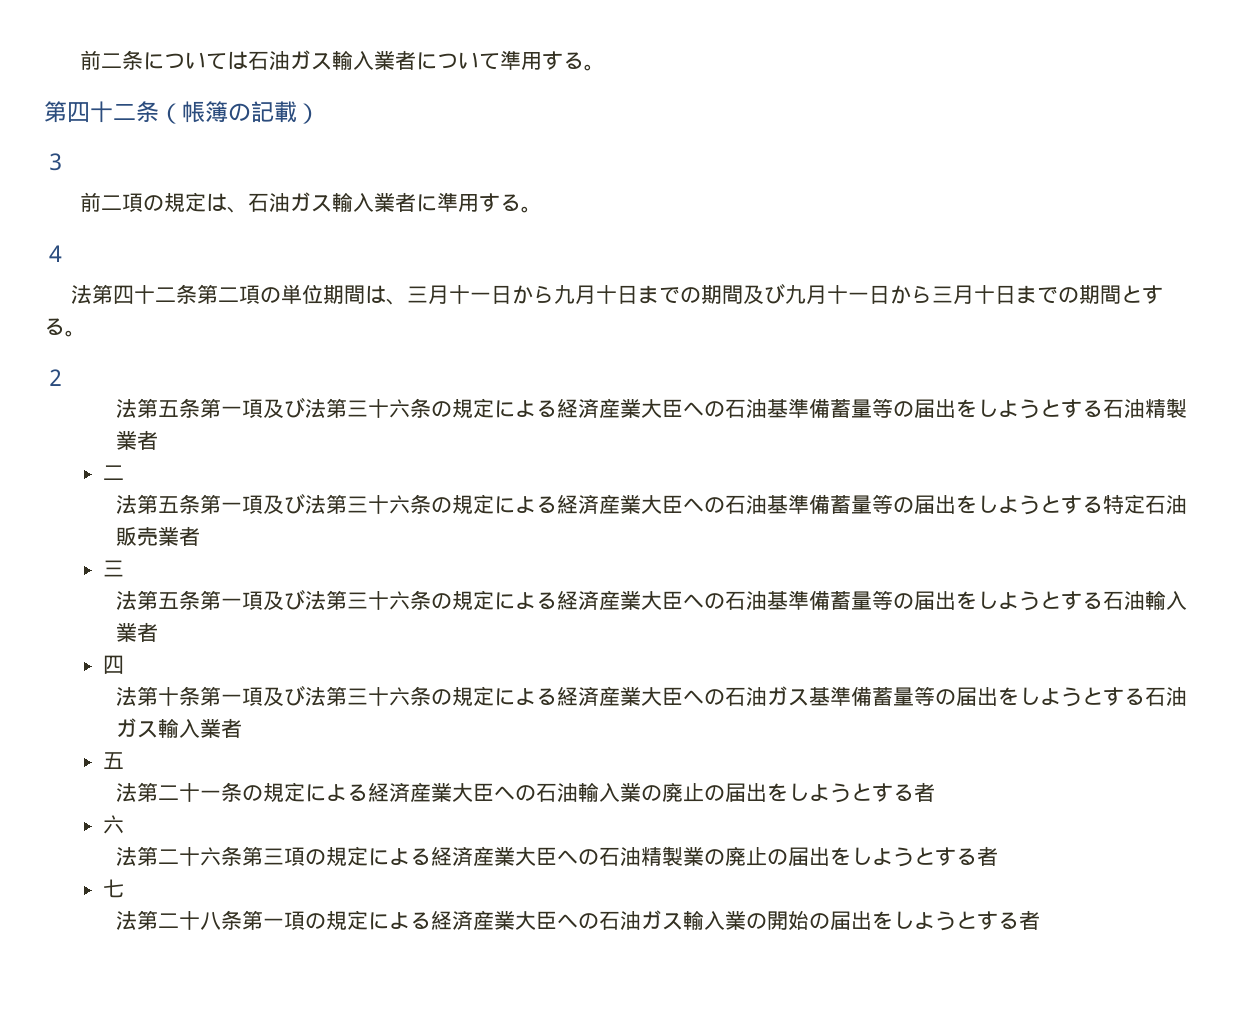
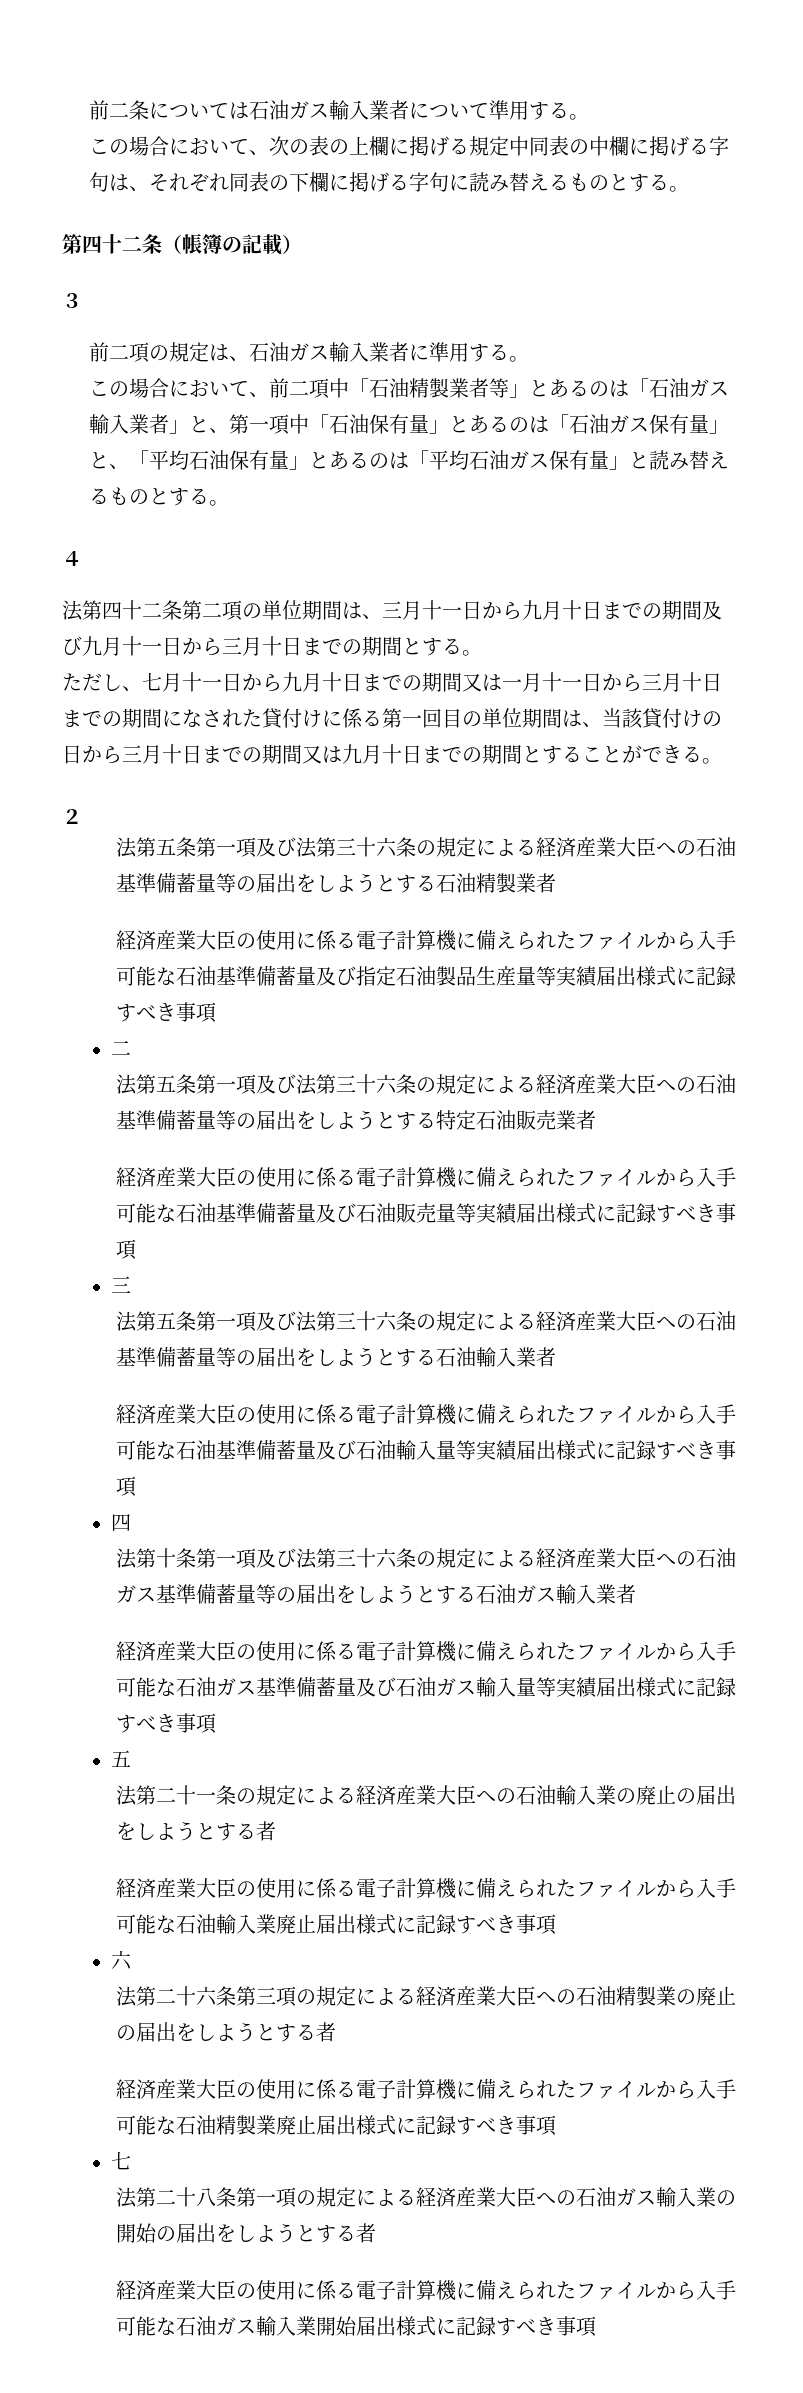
(606, 67) none -> [88,136,729,156] [88,172,689,192] // この場合において、次の表の上欄に掲げる規定中同表の中欄に掲げる字句は、それぞれ同表の下欄に掲げる字句に読み替えるものとする。
(543, 209) none -> [88,378,729,399] [88,414,729,435] [88,450,729,470] [88,487,229,506] // この場合において、前二項中「石油精製業者等」とあるのは「石油ガス輸入業者」と、第一項中「石油保有量」とあるのは「石油ガス保有量」と、「平均石油保有量」とあるのは「平均石油ガス保有量」と読み替えるものとする。
(86, 333) none -> [62,672,722,692] [62,708,722,729] [62,744,722,764] // ただし、七月十一日から九月十日までの期間又は一月十一日から三月十日までの期間になされた貸付けに係る第一回目の単位期間は、当該貸付けの日から三月十日までの期間又は九月十日までの期間とすることができる。
(159, 440) none -> [115,930,736,951] [115,966,736,987] [115,1002,216,1023] // 経済産業大臣の使用に係る電子計算機に備えられたファイルから入手可能な石油基準備蓄量及び指定石油製品生産量等実績届出様式に記録すべき事項
(201, 536) none -> [115,1167,736,1188] [115,1203,736,1224] [115,1239,136,1260] // 経済産業大臣の使用に係る電子計算機に備えられたファイルから入手可能な石油基準備蓄量及び石油販売量等実績届出様式に記録すべき事項
(159, 632) none -> [115,1404,736,1425] [115,1440,736,1461] [115,1476,136,1497] // 経済産業大臣の使用に係る電子計算機に備えられたファイルから入手可能な石油基準備蓄量及び石油輸入量等実績届出様式に記録すべき事項
(243, 728) none -> [115,1641,736,1662] [115,1677,736,1698] [115,1713,216,1734] // 経済産業大臣の使用に係る電子計算機に備えられたファイルから入手可能な石油ガス基準備蓄量及び石油ガス輸入量等実績届出様式に記録すべき事項
(936, 792) none -> [115,1878,736,1899] [115,1914,556,1935] // 経済産業大臣の使用に係る電子計算機に備えられたファイルから入手可能な石油輸入業廃止届出様式に記録すべき事項
(999, 856) none -> [115,2079,736,2100] [115,2115,556,2136] // 経済産業大臣の使用に係る電子計算機に備えられたファイルから入手可能な石油精製業廃止届出様式に記録すべき事項
(1041, 920) none -> [115,2280,736,2301] [115,2316,596,2337] // 経済産業大臣の使用に係る電子計算機に備えられたファイルから入手可能な石油ガス輸入業開始届出様式に記録すべき事項

